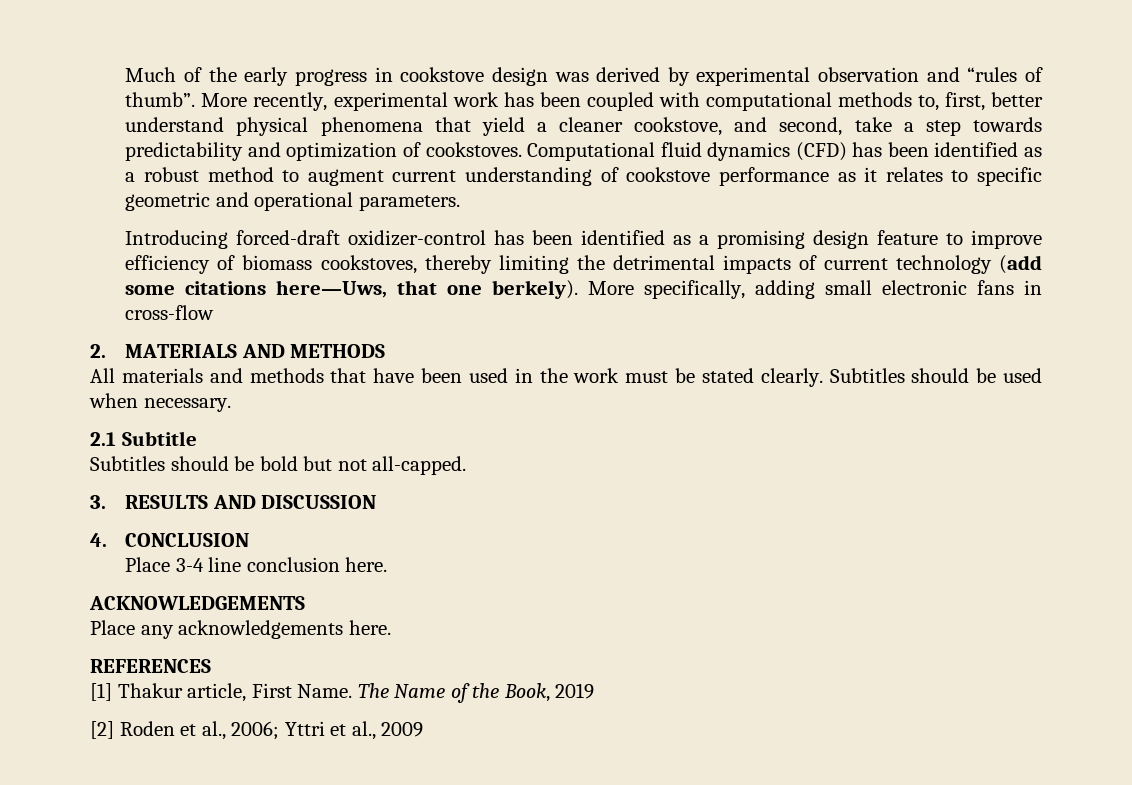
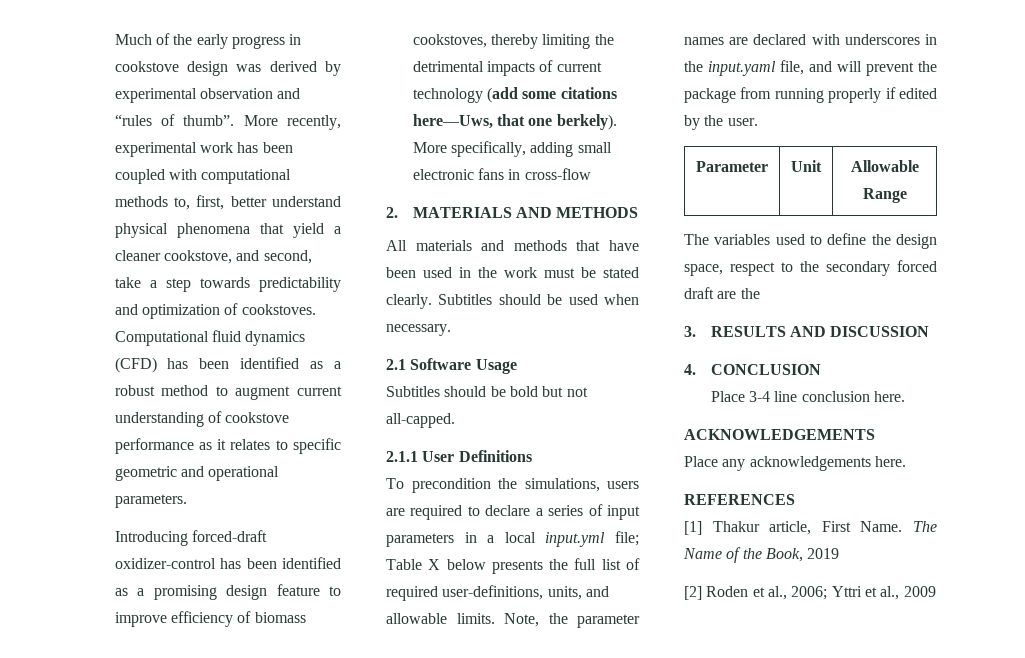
[121,431,197,446] Subtitle -> [410,358,517,374] Software Usage
(467, 465) none -> [386,450,532,462] [386,478,639,493] [386,504,640,520] [386,531,639,547] [386,558,640,574] [386,585,609,601] [386,613,640,628] [684,34,937,45] [684,60,937,76] [684,87,937,103] [684,115,758,130] [696,161,768,172] [791,160,822,172] [850,160,919,172] [862,188,907,203] [684,233,937,249] [684,260,937,276] [684,287,760,299] // 2.1.1 User Definitions // To precondition the simulations, users are required to declare a series of input parameters in a local input.yml file; Table X below presents the full list of required user-definitions, units, and allowable limits. Note, the parameter names are declared with underscores in the input.yaml file, and will prevent the package from running properly if edited by the user. // Parameter | Unit | Allowable Range // The variables used to define the design space, respect to the secondary forced draft are the

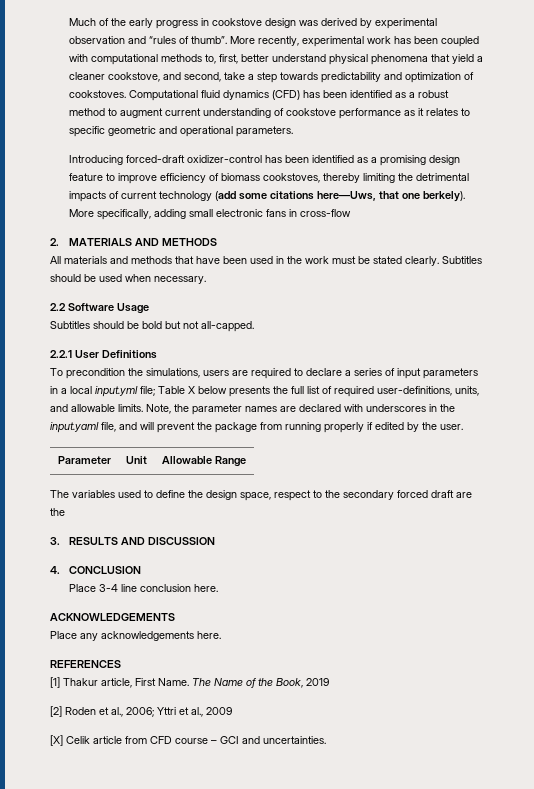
[386,359,406,370] 2.1 -> [50,303,66,311] 2.2
[386,451,418,462] 2.1.1 -> [50,350,72,358] 2.2.1
(936, 591) none -> [50,735,326,746] // [X] Celik article from CFD course – GCI and uncertainties.

